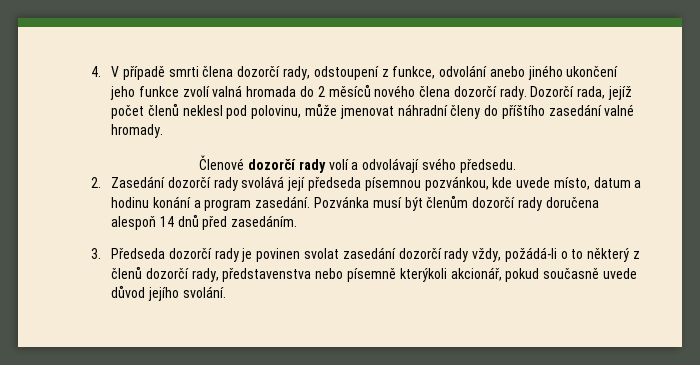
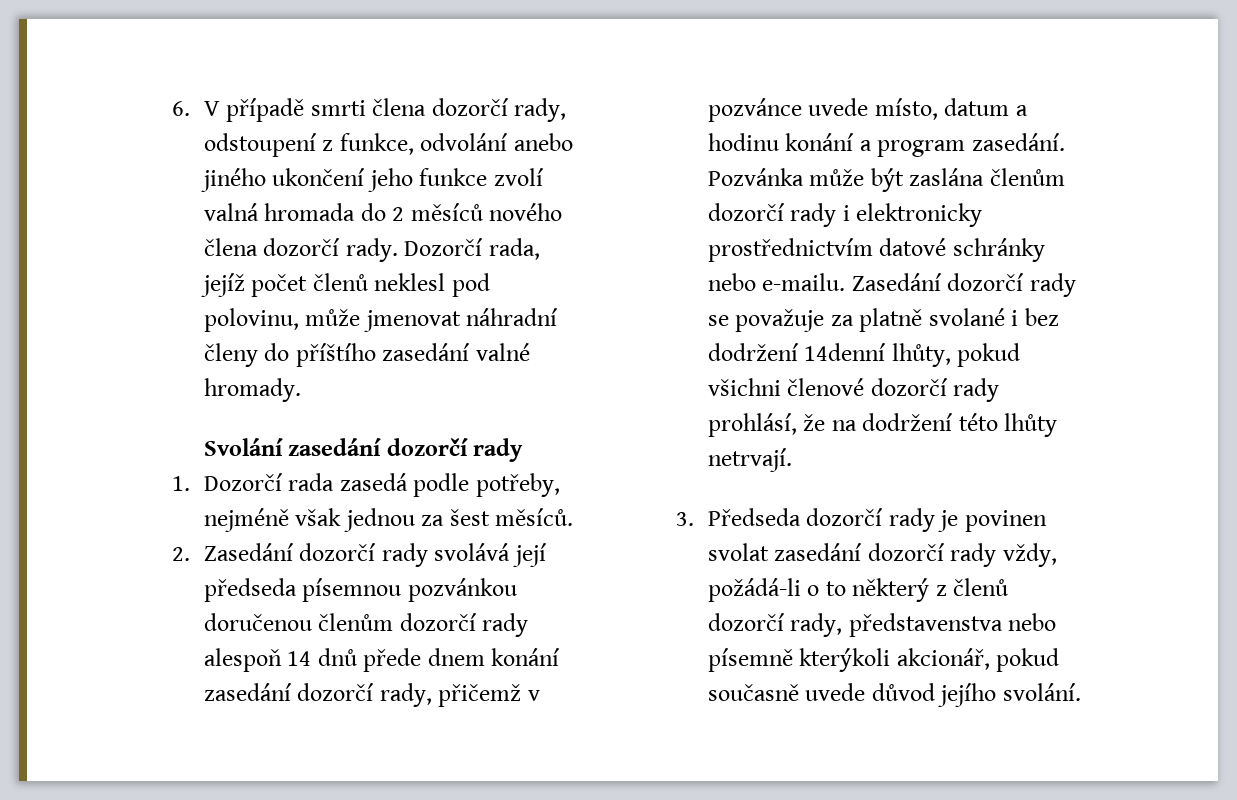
[90,66,101,77] 4. -> [171,101,190,116] 6.
[199,155,516,173] Členové dozorčí rady volí a odvolávají svého předsedu. -> [203,438,524,462] [171,473,560,497] [203,508,574,532] Svolání zasedání dozorčí rady // 1. Dozorčí rada zasedá podle potřeby, nejméně však jednou za šest měsíců.
[424,176,513,191] pozvánkou, kde -> [407,578,517,602] [203,613,529,637] [203,648,561,672] [203,683,540,707] [707,98,802,122] pozvánkou doručenou členům dozorčí rady alespoň 14 dnů přede dnem konání zasedání dozorčí rady, přičemž v pozvánce
[372,195,599,211] [111,214,298,230] musí být členům dozorčí rady doručena alespoň 14 dnů před zasedáním. -> [809,168,1065,192] [707,203,983,227] [707,238,1045,262] [707,273,1076,297] [707,308,1059,332] [707,343,1021,367] [707,378,1000,402] [707,413,1058,437] [707,448,792,472] může být zaslána členům dozorčí rady i elektronicky prostřednictvím datové schránky nebo e-mailu. Zasedání dozorčí rady se považuje za platně svolané i bez dodržení 14denní lhůty, pokud všichni členové dozorčí rady prohlásí, že na dodržení této lhůty netrvají.

